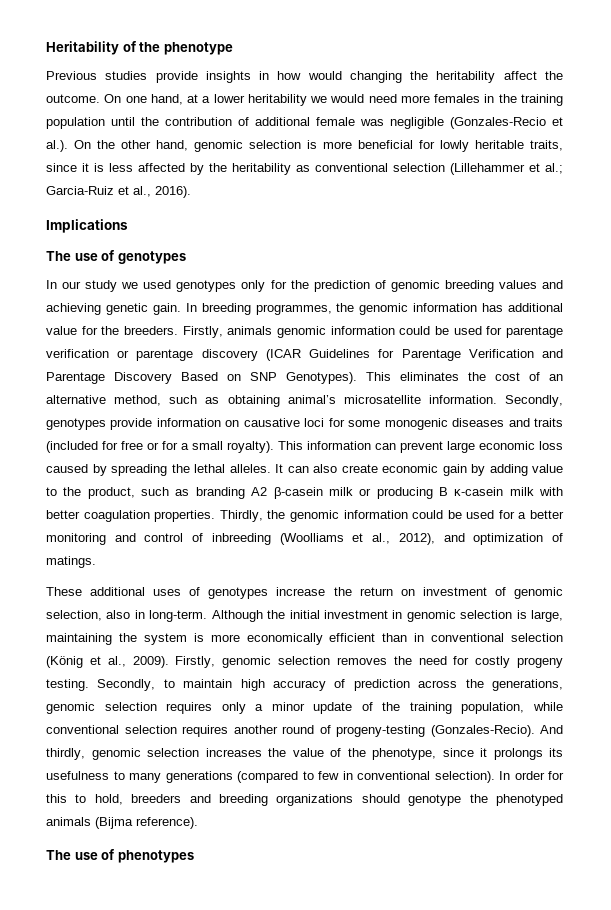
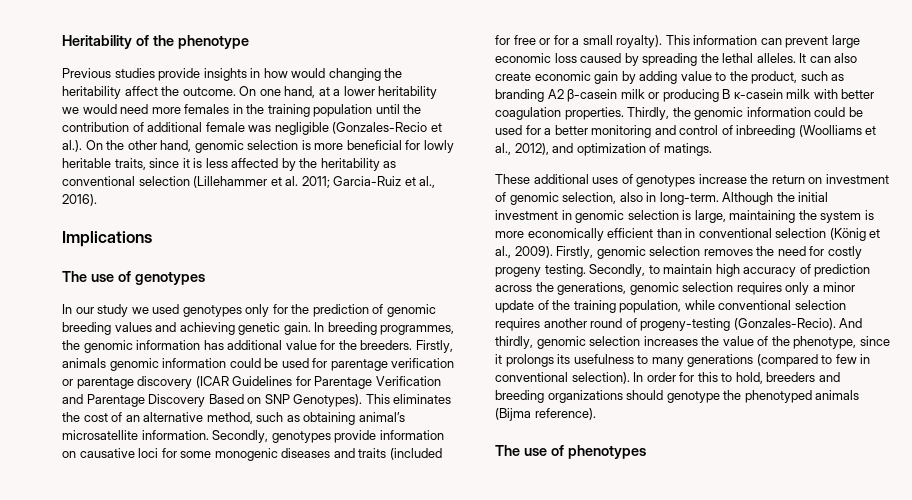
[545,163,563,174] al.; -> [285,176,330,188] al. 2011;

